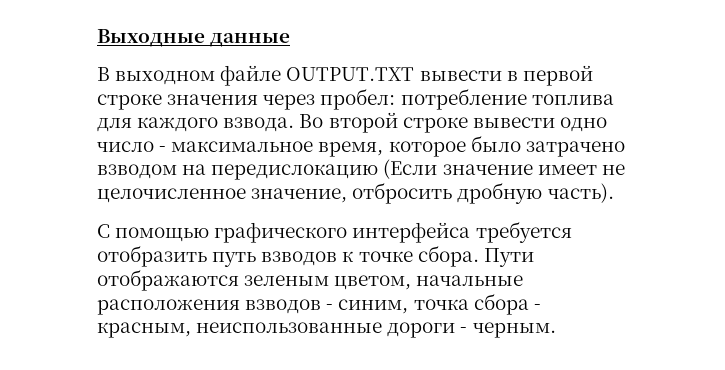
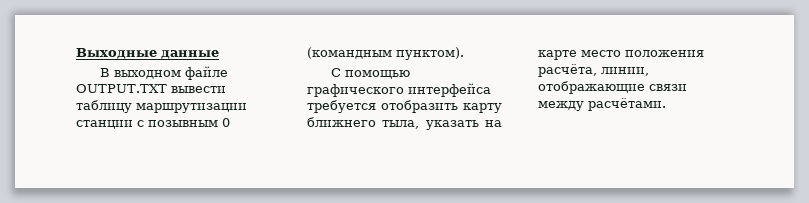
[506,65,593,86] [97,88,614,110] [97,112,607,133] [97,135,625,157] [97,159,625,180] [97,182,614,204] в первой строке значения через пробел: потребление топлива для каждого взвода. Во второй строке вывести одно число - максимальное время, которое было затрачено взводом на передислокацию (Если значение имеет не целочисленное значение, отбросить дробную часть). -> [76,100,247,113] [76,118,230,129] [307,47,464,60] таблицу маршрутизации станции с позывным 0 (командным пунктом).
[212,245,534,267] [97,269,524,291] [97,293,541,315] [97,322,556,338] путь взводов к точке сбора. Пути отображаются зеленым цветом, начальные расположения взводов - синим, точка сбора - красным, неиспользованные дороги - черным. -> [463,103,502,113] [307,117,502,130] [538,50,704,60] [538,64,649,77] [538,81,687,94] [538,98,666,111] карту ближнего тыла, указать на карте место положения расчёта, линии, отображающие связи между расчётами.

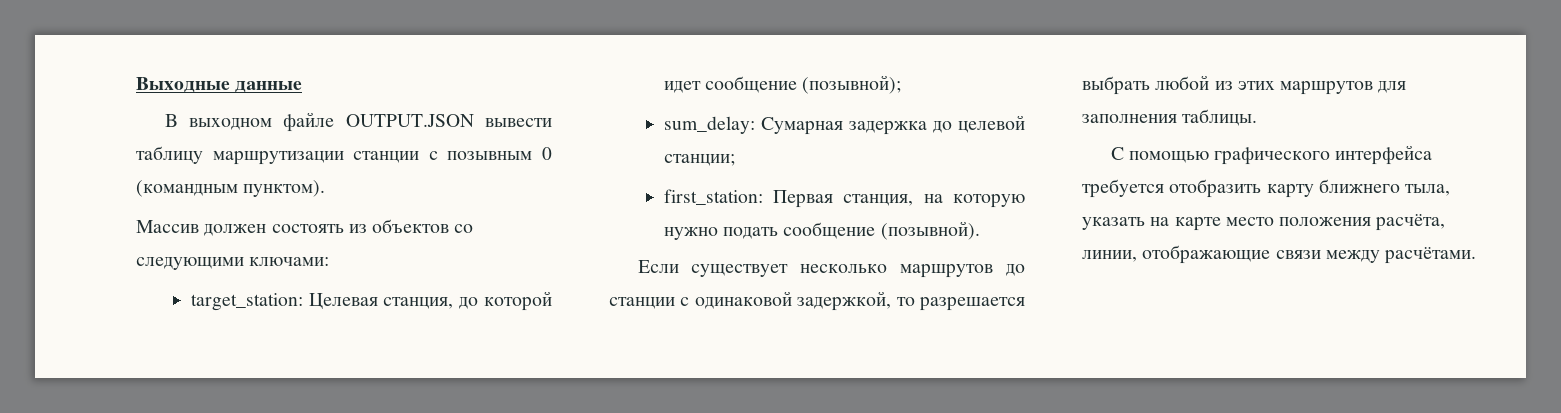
[76,84,167,93] OUTPUT.TXT -> [345,114,474,127] OUTPUT.JSON
(464, 53) none -> [136,219,474,236] [136,257,330,270] [190,291,552,311] [663,75,902,94] [663,115,1025,135] [663,154,735,166] [663,189,1025,208] [663,221,980,240] [637,260,1025,278] [609,291,1025,311] [1082,75,1407,95] [1082,109,1258,126] // Массив должен состоять из объектов со следующими ключами: // target_station: Целевая станция, до которой идет сообщение (позывной); // sum_delay: Сумарная задержка до целевой станции; // first_station: Первая станция, на которую нужно подать сообщение (позывной). // Если существует несколько маршрутов до станции с одинаковой задержкой, то разрешается выбрать любой из этих маршрутов для заполнения таблицы.

